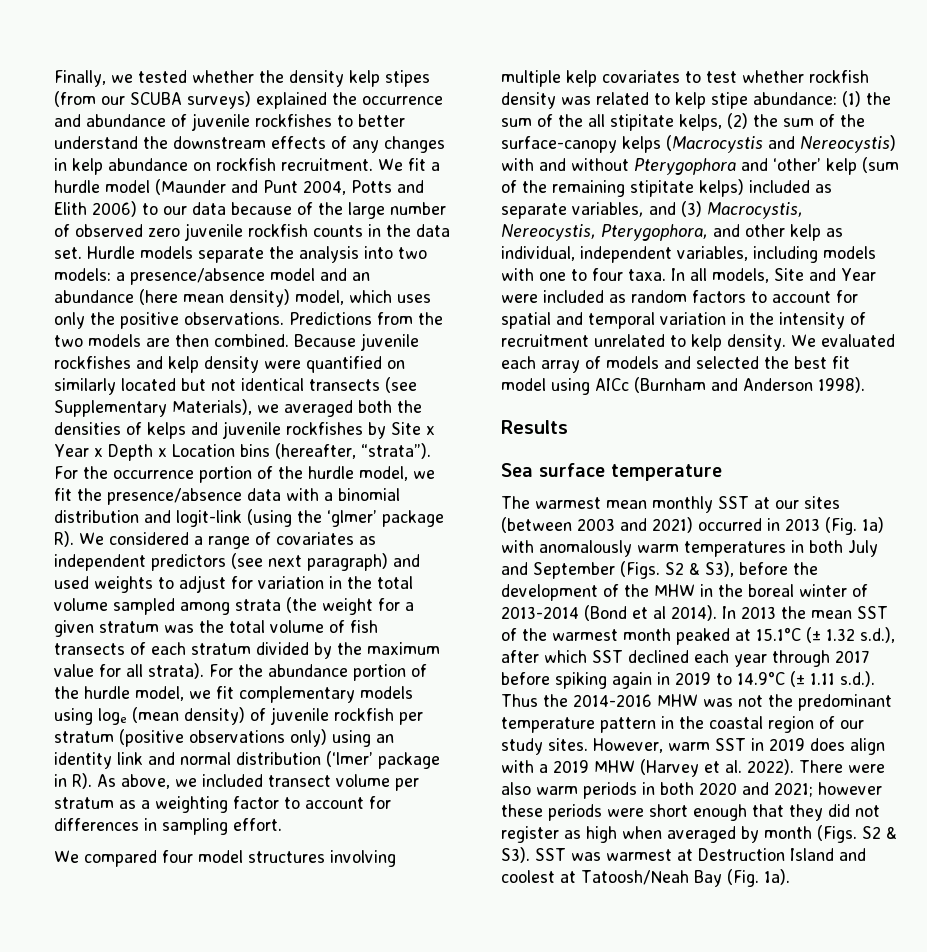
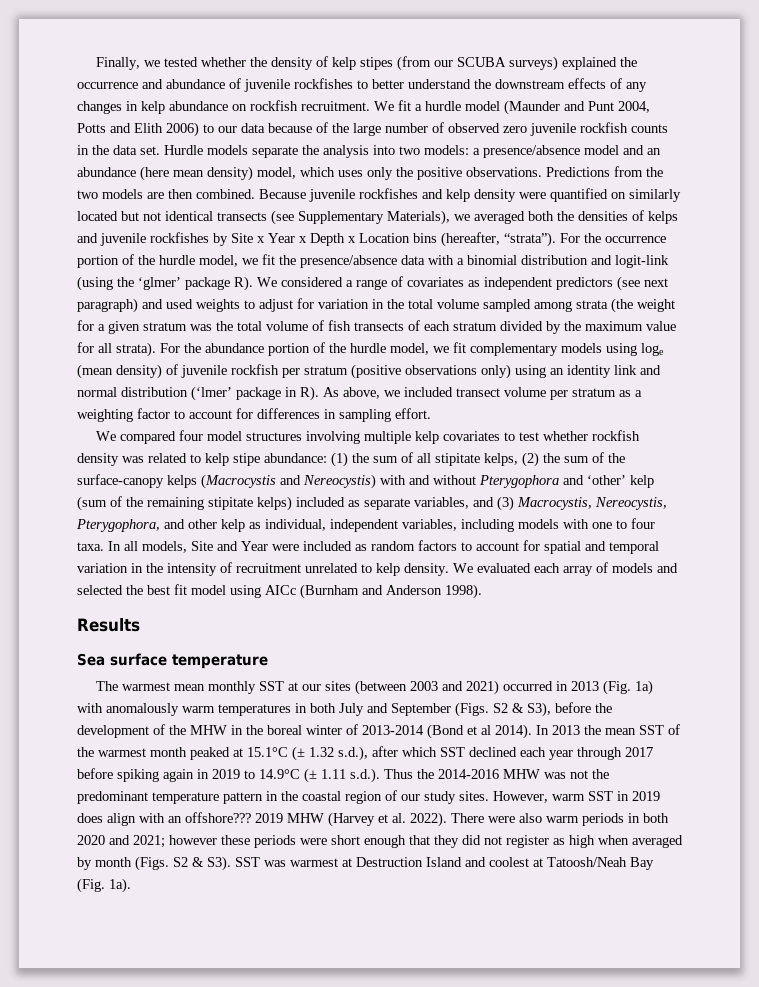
(344, 78) none -> [316,56,329,67] of
[558,114,583,127] the -> (413, 457) none
[539,764,548,773] a -> [168,812,251,823] an offshore???

